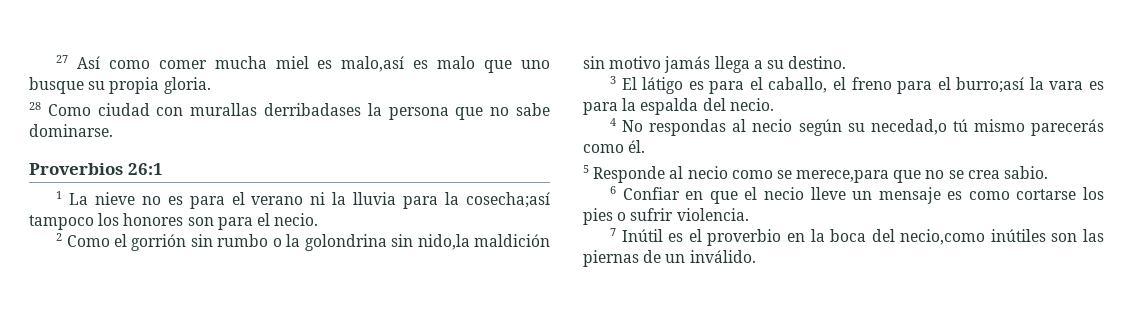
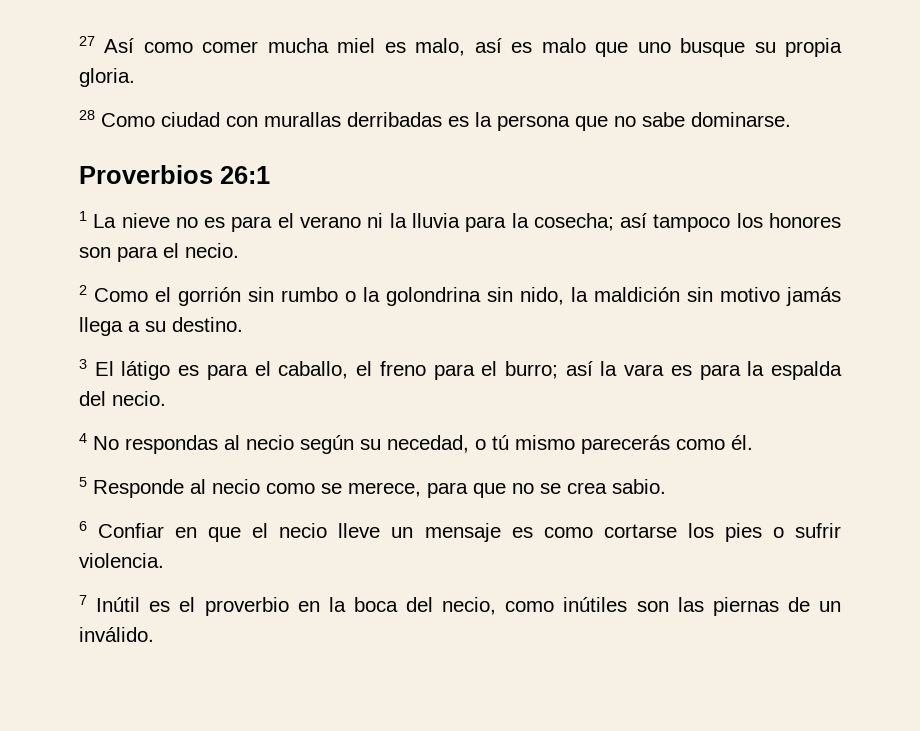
[341,56,405,72] malo,así -> [415,38,502,56] malo, así
[264,103,361,116] derribadases -> [347,112,469,127] derribadas es
[466,192,550,208] cosecha;así -> [533,213,648,231] cosecha; así
[417,234,470,250] nido,la -> [520,287,588,305] nido, la
[956,77,1025,93] burro;así -> [504,361,593,379] burro; así
[870,119,947,135] necedad,o -> [387,435,486,453] necedad, o
[796,170,890,183] merece,para -> [348,482,468,498] merece, para
[900,229,986,245] necio,como -> [442,597,555,615] necio, como

